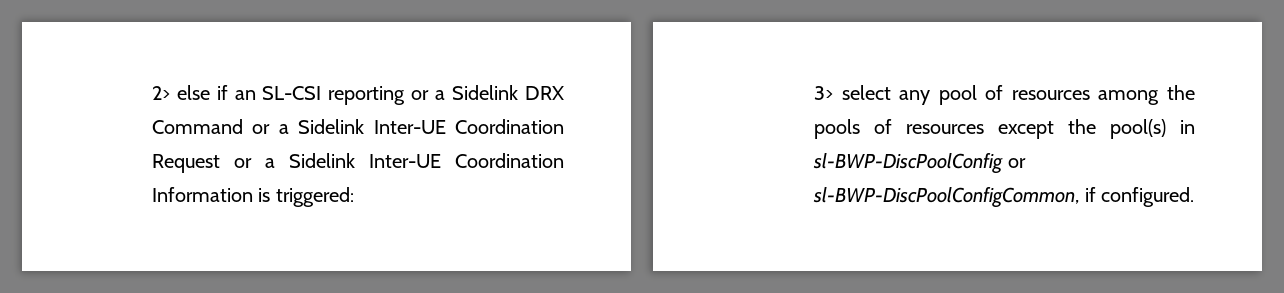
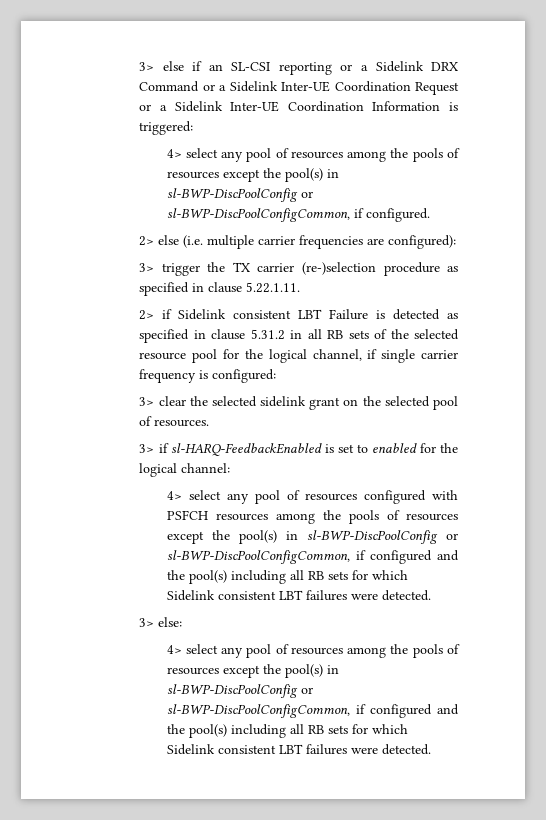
[151,86,170,100] 2> -> [139,62,155,71] 3>
[814,86,834,100] 3> -> [166,149,182,158] 4>
(1195, 197) none -> [139,235,457,249] [139,262,458,276] [139,282,301,296] [139,309,458,320] [139,329,459,343] [139,349,458,363] [139,369,277,383] [139,396,459,410] [139,416,210,427] [139,443,458,456] [139,463,231,477] [166,490,458,504] [166,510,458,524] [166,530,458,544] [166,550,459,564] [166,570,408,584] [166,590,431,601] [139,617,183,627] [166,644,460,658] [166,664,339,678] [166,684,313,698] [166,704,459,718] [166,724,408,738] [166,744,431,755] // 2> else (i.e. multiple carrier frequencies are configured): // 3> trigger the TX carrier (re-)selection procedure as specified in clause 5.22.1.11. // 2> if Sidelink consistent LBT Failure is detected as specified in clause 5.31.2 in all RB sets of the selected resource pool for the logical channel, if single carrier frequency is configured: // 3> clear the selected sidelink grant on the selected pool of resources. // 3> if sl-HARQ-FeedbackEnabled is set to enabled for the logical channel: // 4> select any pool of resources configured with PSFCH resources among the pools of resources except the pool(s) in sl-BWP-DiscPoolConfig or sl-BWP-DiscPoolConfigCommon, if configured and the pool(s) including all RB sets for which Sidelink consistent LBT failures were detected. // 3> else: // 4> select any pool of resources among the pools of resources except the pool(s) in sl-BWP-DiscPoolConfig or sl-BWP-DiscPoolConfigCommon, if configured and the pool(s) including all RB sets for which Sidelink consistent LBT failures were detected.

